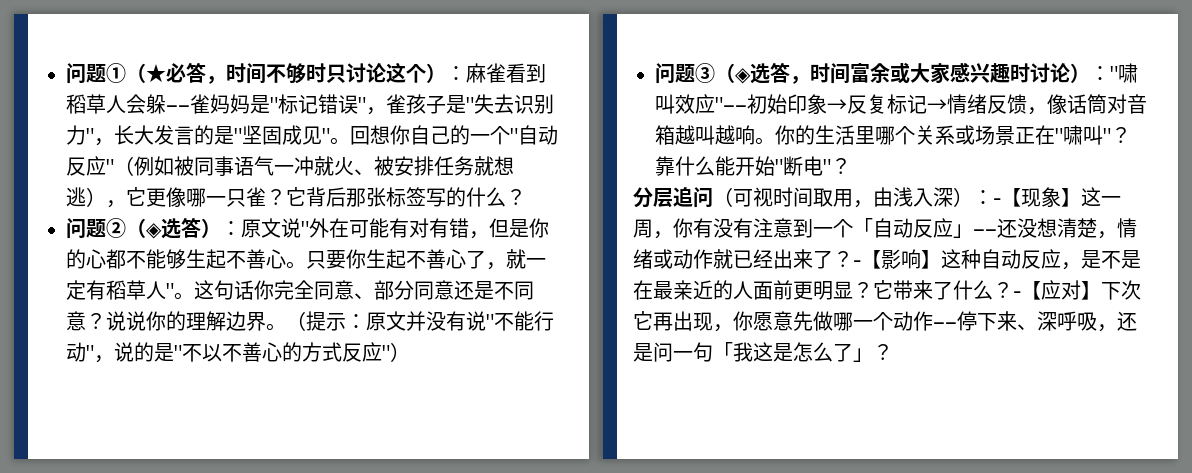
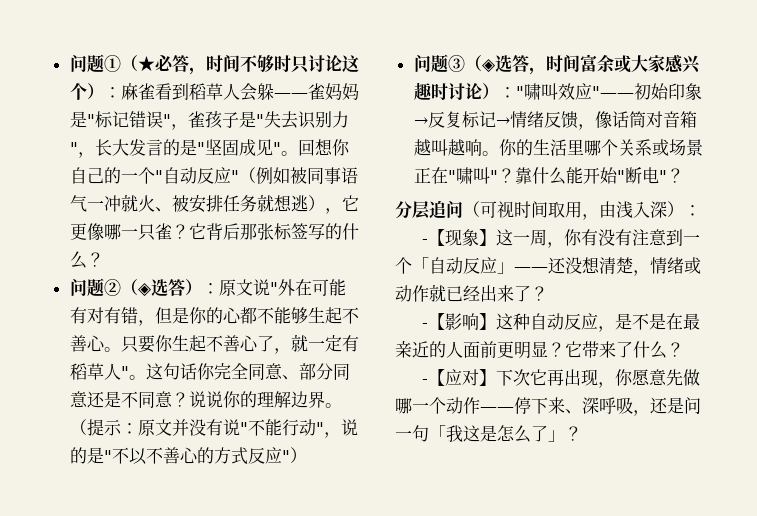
(993, 197) none -> (701, 210) //
(853, 259) none -> (548, 293) //
(1013, 290) none -> (684, 349) //

